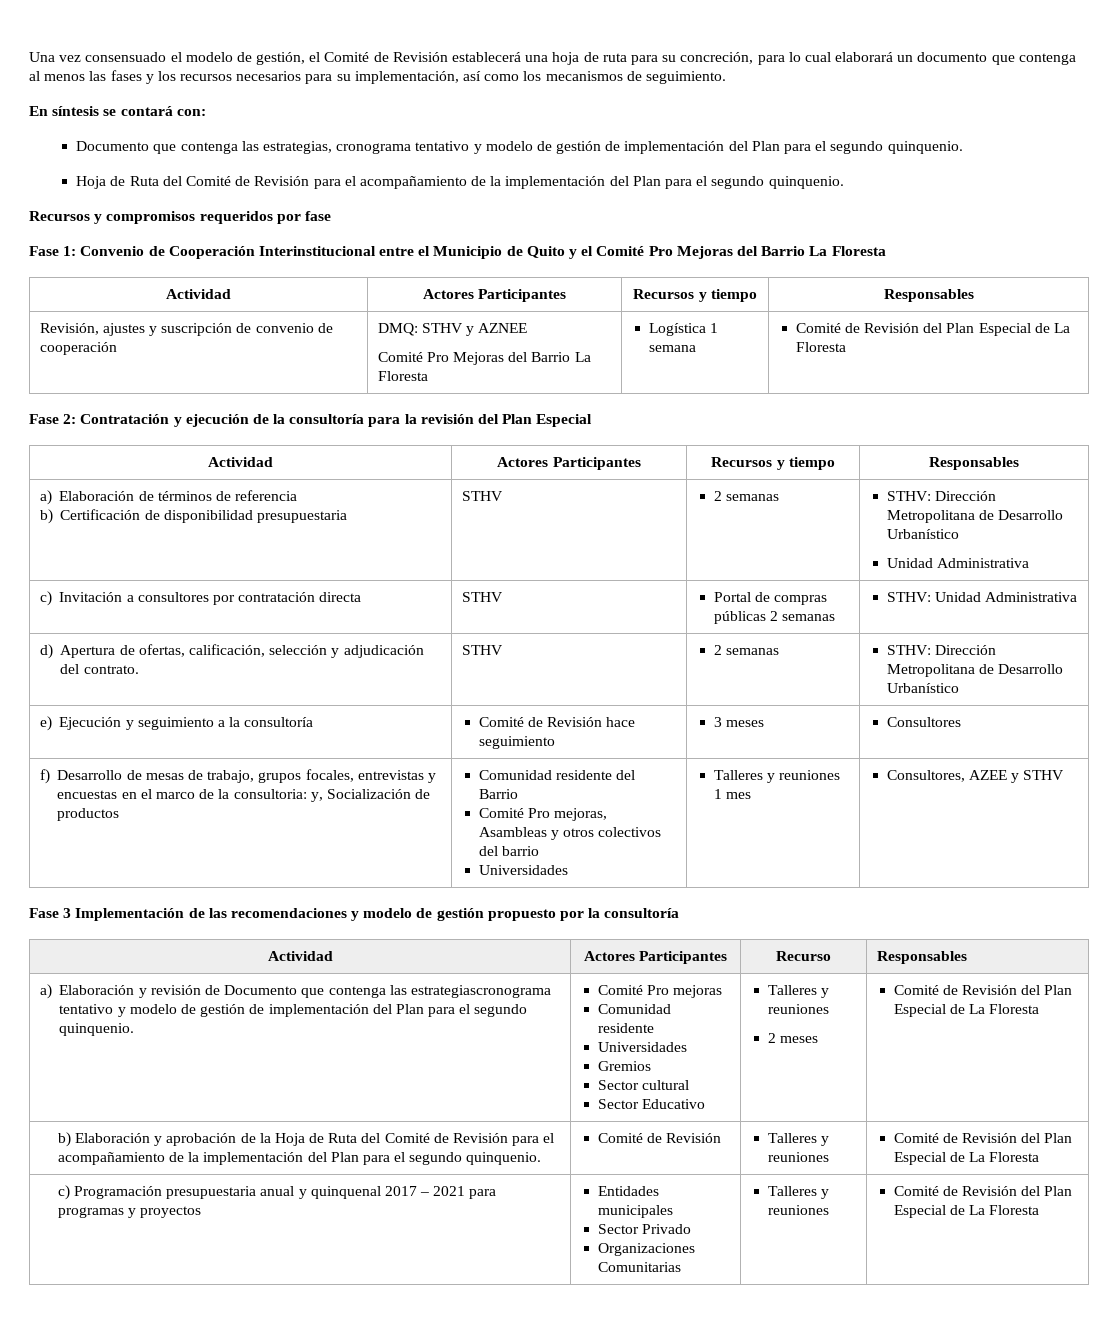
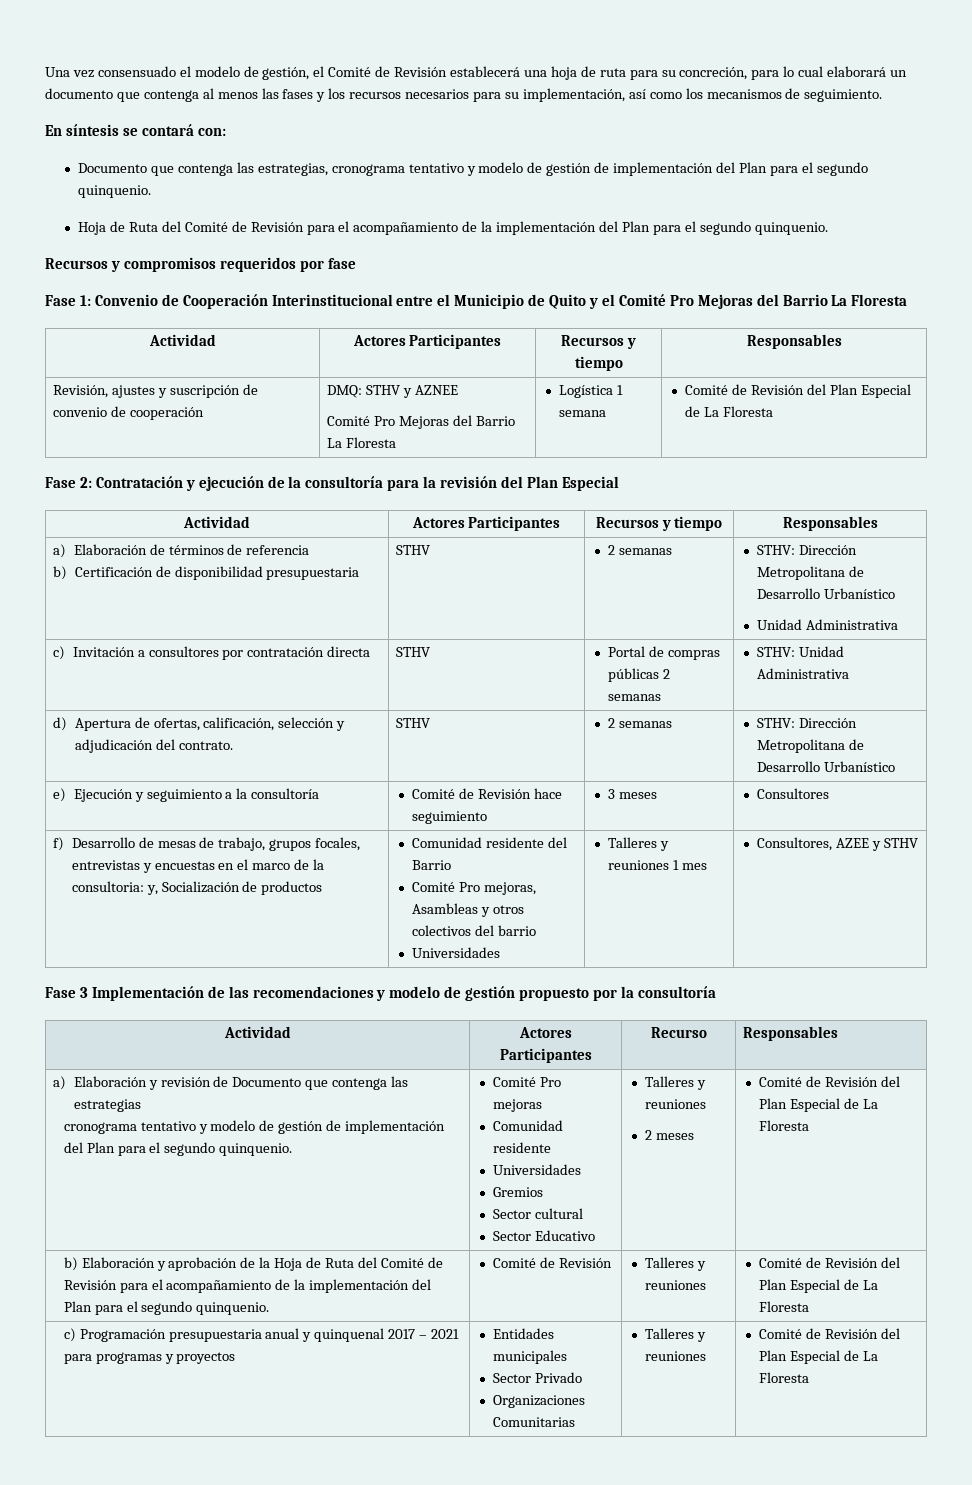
[410,985,551,998] estrategiascronograma -> [73,1099,141,1112] [63,1122,137,1134] estrategias // cronograma

